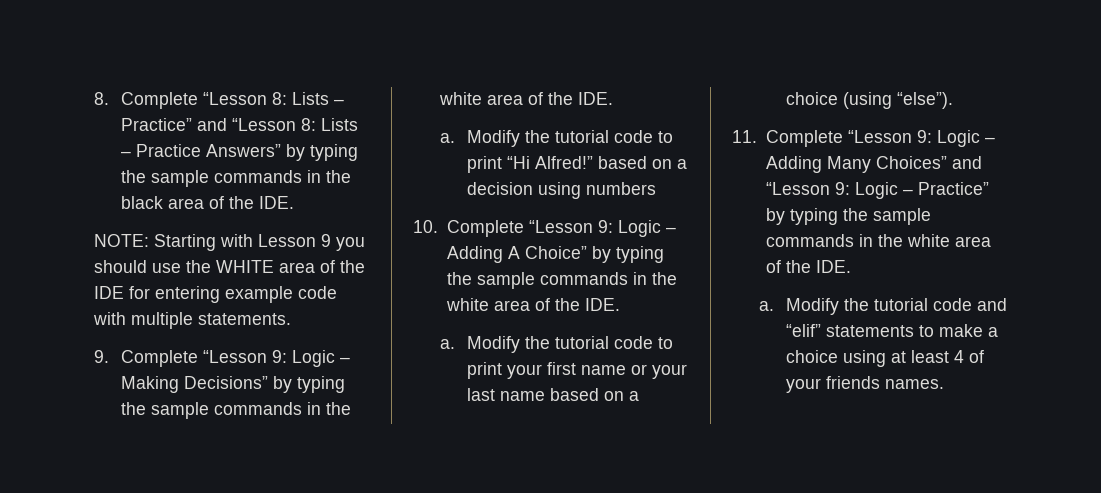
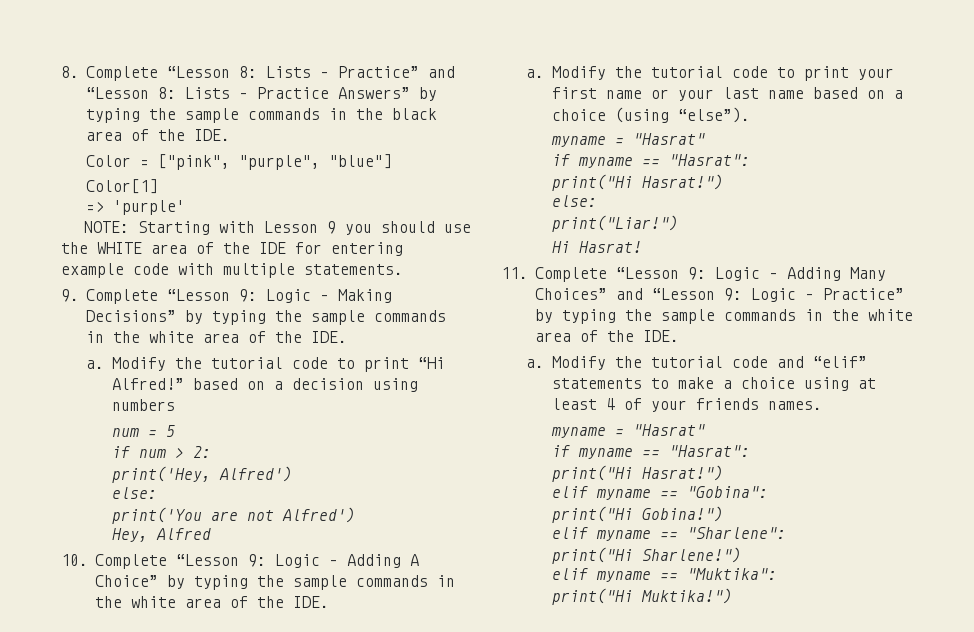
(294, 202) none -> [86,154,393,170] [86,179,159,194] [86,200,186,215] // Color = ["pink", "purple", "blue"] // Color[1] // => 'purple'
(656, 188) none -> [111,425,175,437] [111,446,211,458] [111,466,292,483] [111,487,157,499] [111,507,355,524] [111,528,211,542] // num = 5 // if num > 2: // print('Hey, Alfred') // else: // print('You are not Alfred') // Hey, Alfred
(953, 100) none -> [550,133,705,147] [551,154,750,168] [551,174,723,191] [551,195,597,207] [551,215,678,232] [551,241,642,253] // myname = "Hasrat" // if myname == "Hasrat": // print("Hi Hasrat!") // else: // print("Liar!") // Hi Hasrat!
(944, 384) none -> [550,424,705,438] [551,445,750,459] [551,465,723,482] [551,486,768,500] [551,506,723,523] [551,527,786,541] [551,547,741,564] [551,568,777,582] [551,588,732,605] // myname = "Hasrat" // if myname == "Hasrat": // print("Hi Hasrat!") // elif myname == "Gobina": // print("Hi Gobina!") // elif myname == "Sharlene": // print("Hi Sharlene!") // elif myname == "Muktika": // print("Hi Muktika!")

